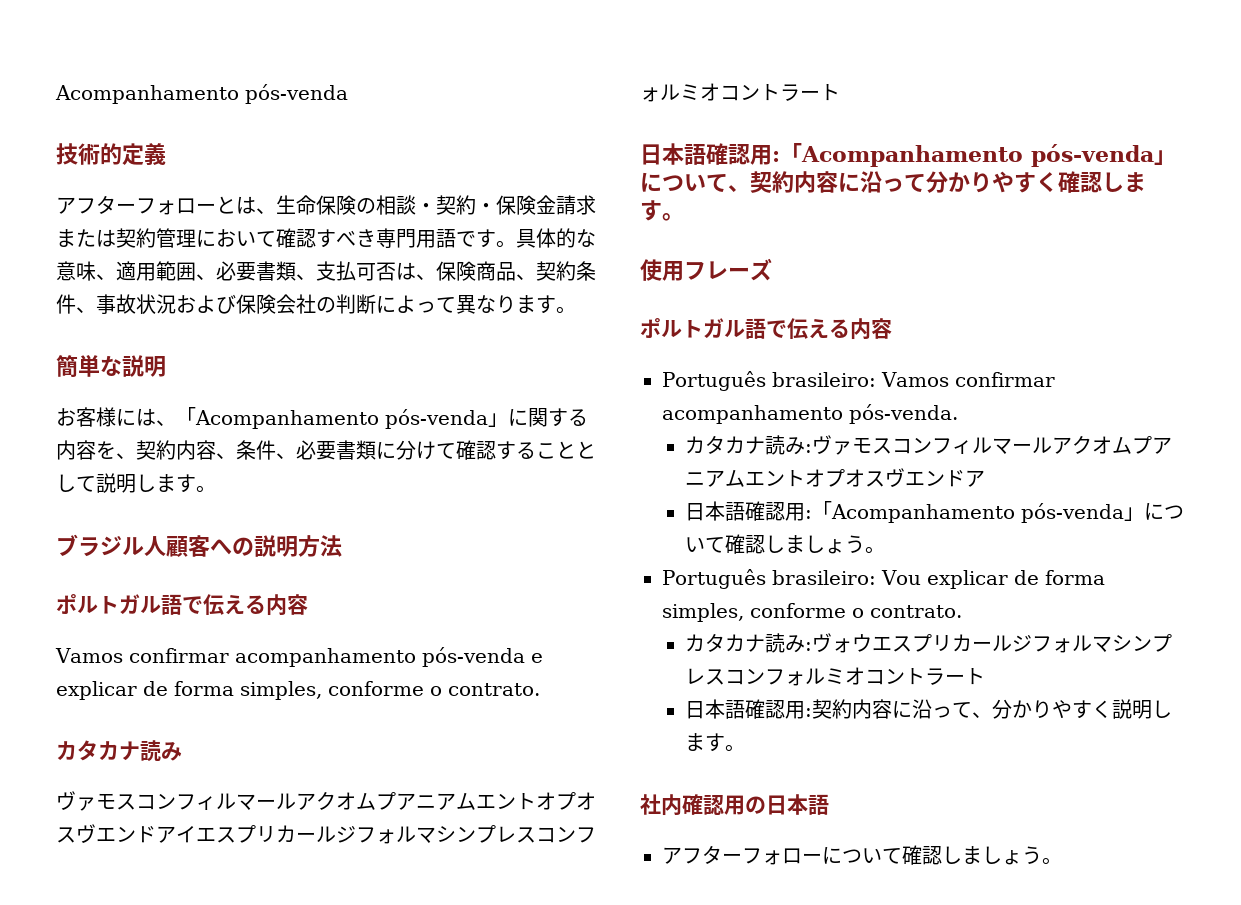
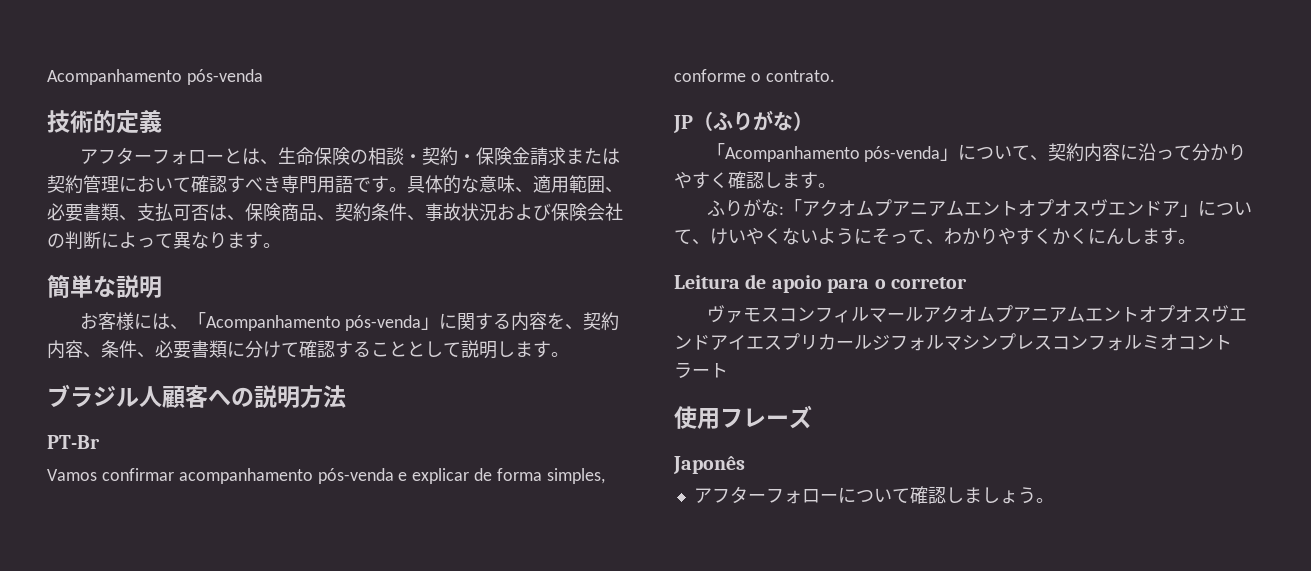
[56,594,308,616] ポルトガル語で伝える内容 -> [47,435,100,449] PT-Br
[56,740,182,762] カタカナ読み -> [673,110,813,133] [706,143,1247,162] [674,171,836,189] [706,199,1252,217] [674,227,1196,245] [674,274,967,293] JP（ふりがな） // 「Acompanhamento pós-venda」について、契約内容に沿って分かりやすく確認します。 // ふりがな:「アクオムプアニアムエントオプオスヴエンドア」について、けいやくないようにそって、わかりやすくかくにんします。 // Leitura de apoio para o corretor
[640,143,1176,167] [640,171,1146,193] [640,200,684,221] [640,258,772,281] [640,318,892,340] [662,371,1055,391] [662,404,958,424] [684,435,1172,455] [684,468,985,487] [684,501,1184,523] [684,534,885,554] [662,569,1105,589] [662,603,962,622] [684,633,1172,653] [684,667,985,686] [684,699,1172,719] [684,733,745,752] [640,794,829,816] 日本語確認用:「Acompanhamento pós-venda」について、契約内容に沿って分かりやすく確認します。 // 使用フレーズ // ポルトガル語で伝える内容 // Português brasileiro: Vamos confirmar acompanhamento pós-venda. // カタカナ読み:ヴァモスコンフィルマールアクオムプアニアムエントオプオスヴエンドア // 日本語確認用:「Acompanhamento pós-venda」について確認しましょう。 // Português brasileiro: Vou explicar de forma simples, conforme o contrato. // カタカナ読み:ヴォウエスプリカールジフォルマシンプレスコンフォルミオコントラート // 日本語確認用:契約内容に沿って、分かりやすく説明します。 // 社内確認用の日本語 -> [674,405,812,429] [673,456,745,474] 使用フレーズ // Japonês

